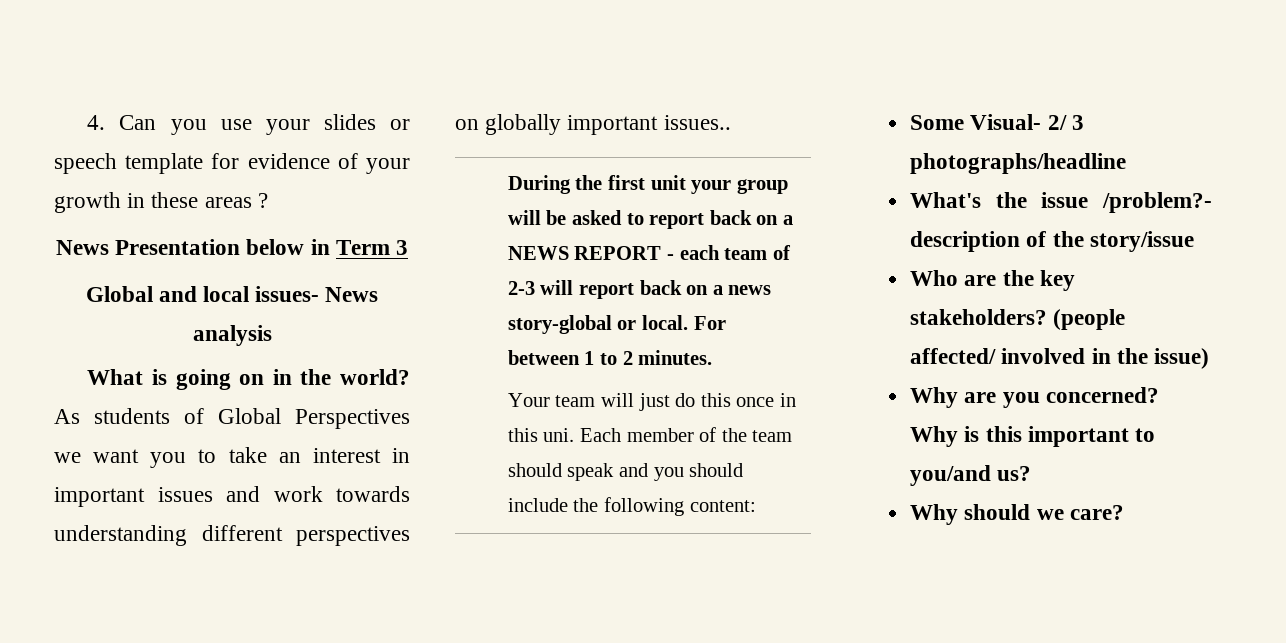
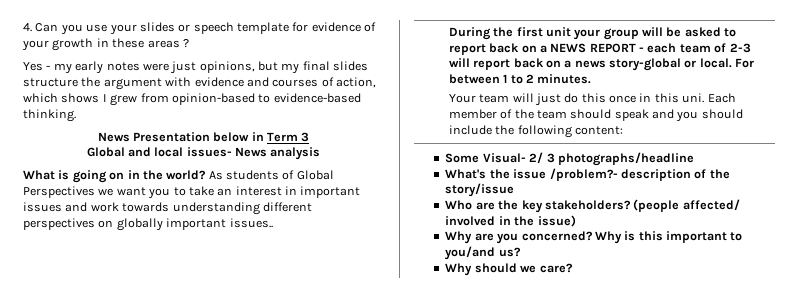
(268, 200) none -> [23,61,369,74] [23,77,376,90] [23,93,361,106] [23,109,76,122] // Yes - my early notes were just opinions, but my final slides structure the argument with evidence and courses of action, which shows I grew from opinion-based to evidence-based thinking.

